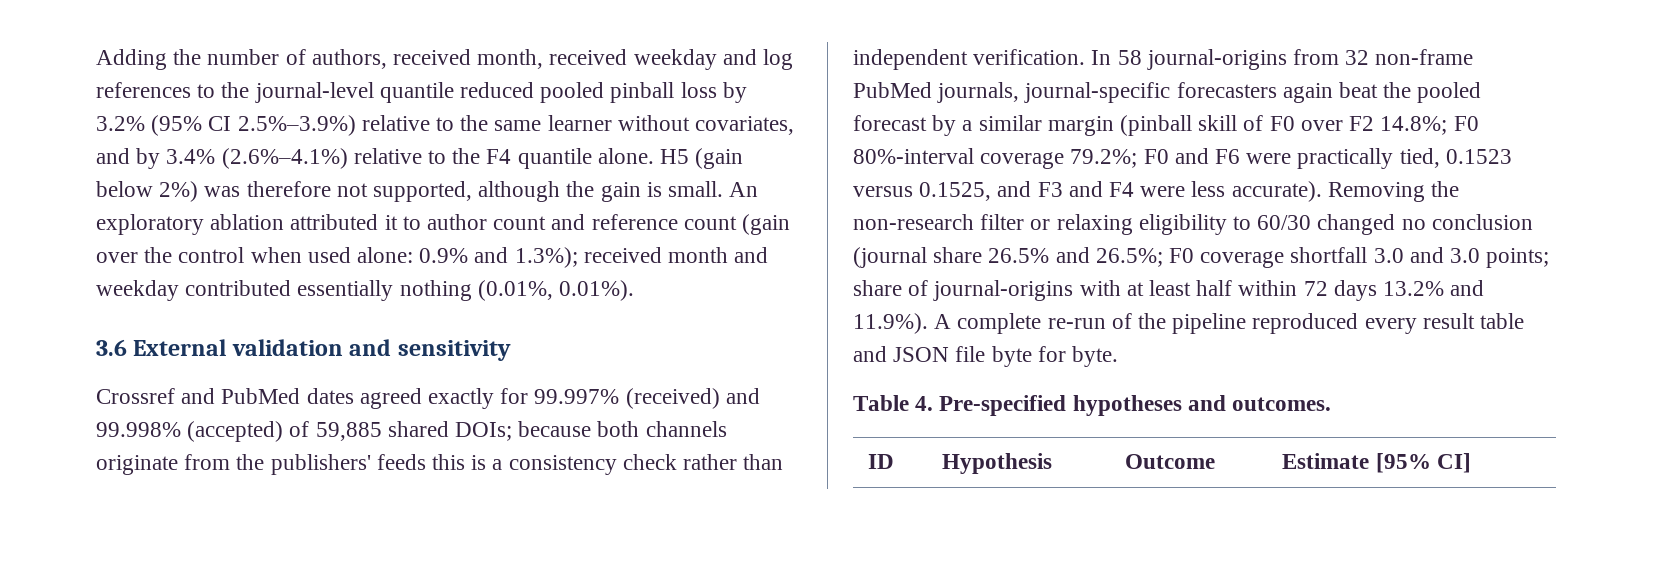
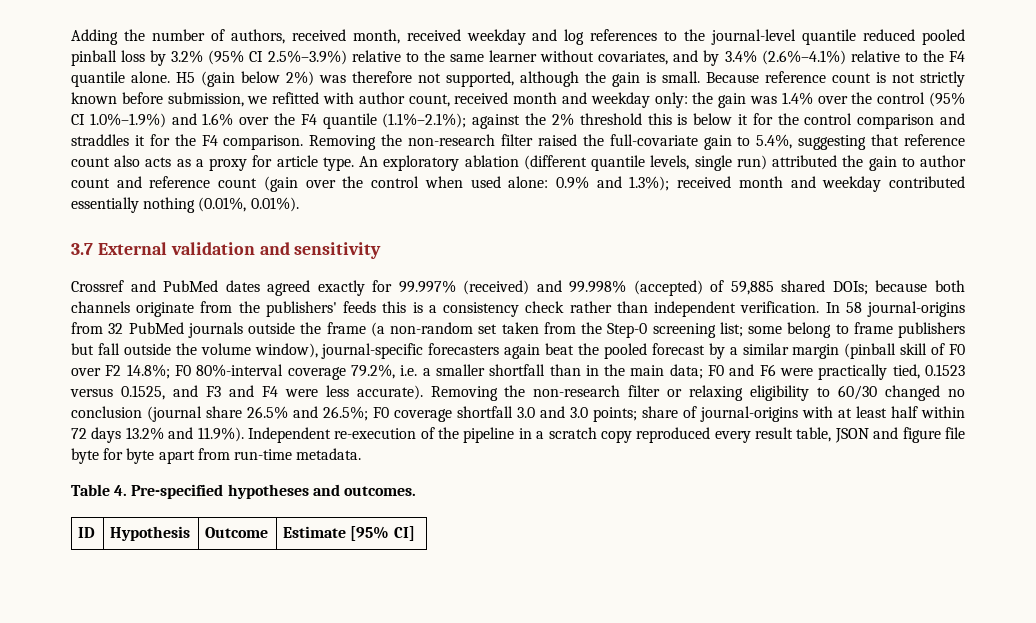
[729,182,759,197] [96,214,398,235] An exploratory ablation attributed it -> [706,71,965,87] [71,92,965,108] [71,113,966,129] [71,134,966,150] [71,155,897,171] Because reference count is not strictly known before submission, we refitted with author count, received month and weekday only: the gain was 1.4% over the control (95% CI 1.0%–1.9%) and 1.6% over the F4 quantile (1.1%–2.1%); against the 2% threshold this is below it for the control comparison and straddles it for the F4 comparison. Removing the non-research filter raised the full-covariate gain to 5.4%, suggesting that reference count also acts as a proxy for article type. An exploratory ablation (different quantile levels, single run) attributed the gain
[96,339,127,356] 3.6 -> [71,243,93,255] 3.7
[1375,49,1474,65] [853,82,1020,103] non-frame PubMed journals, -> [128,322,965,338] [71,343,318,358] PubMed journals outside the frame (a non-random set taken from the Step-0 screening list; some belong to frame publishers but fall outside the volume window),
[1070,149,1138,168] 79.2%; -> [350,364,703,379] 79.2%, i.e. a smaller shortfall than in the main data;
[934,313,1525,334] [853,346,1119,367] A complete re-run of the pipeline reproduced every result table and JSON file byte for byte. -> [247,427,966,443] [71,448,362,464] Independent re-execution of the pipeline in a scratch copy reproduced every result table, JSON and figure file byte for byte apart from run-time metadata.

